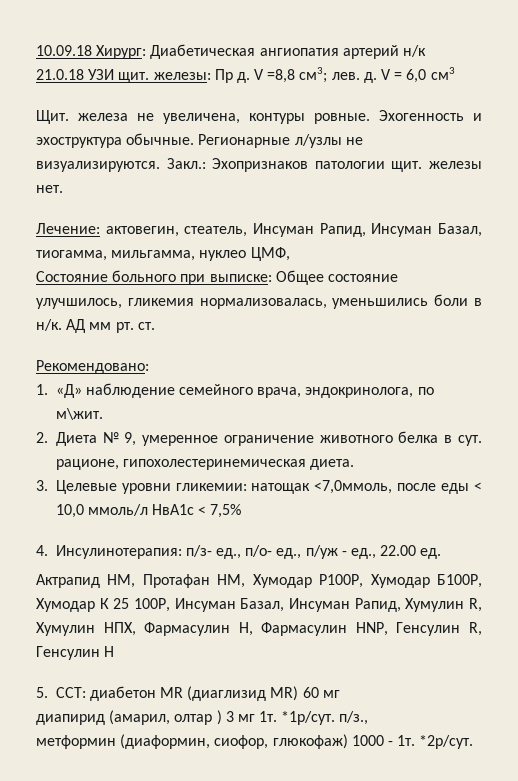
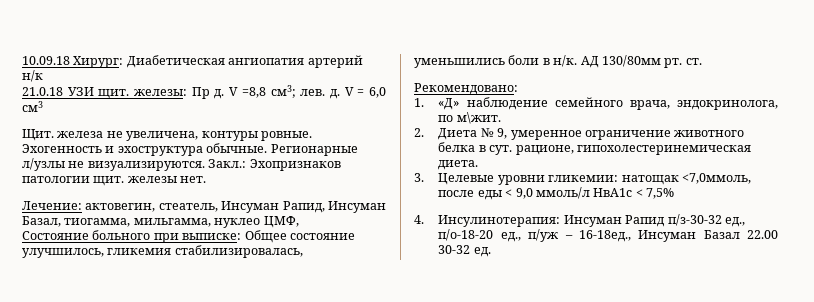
[199,298,327,309] нормализовалась, -> [174,245,303,258] стабилизировалась,
[89,322,112,330] мм -> [601,55,661,67] 130/80мм
[55,504,84,518] 10,0 -> [515,188,533,199] 9,0
[185,545,442,559] [36,574,482,588] [36,598,483,612] [36,622,482,636] [36,646,115,660] [36,686,340,701] [36,710,369,725] [36,734,474,749] п/з- ед., п/о- ед., п/уж - ед., 22.00 ед. // Актрапид НМ, Протафан НМ, Хумодар Р100Р, Хумодар Б100Р, Хумодар К 25 100Р, Инсуман Базал, Инсуман Рапид, Хумулин R, Хумулин НПХ, Фармасулин Н, Фармасулин НNР, Генсулин R, Генсулин Н // 5. ССТ: диабетон МR (диаглизид МR) 60 мг // диапирид (амарил, олтар ) 3 мг 1т. *1р/сут. п/з., // метформин (диаформин, сиофор, глюкофаж) 1000 - 1т. *2р/сут. -> [563,214,745,227] [438,229,778,242] [438,245,491,257] Инсуман Рапид п/з-30-32 ед., п/о-18-20 ед., п/уж – 16-18ед., Инсуман Базал 22.00 30-32 ед.

